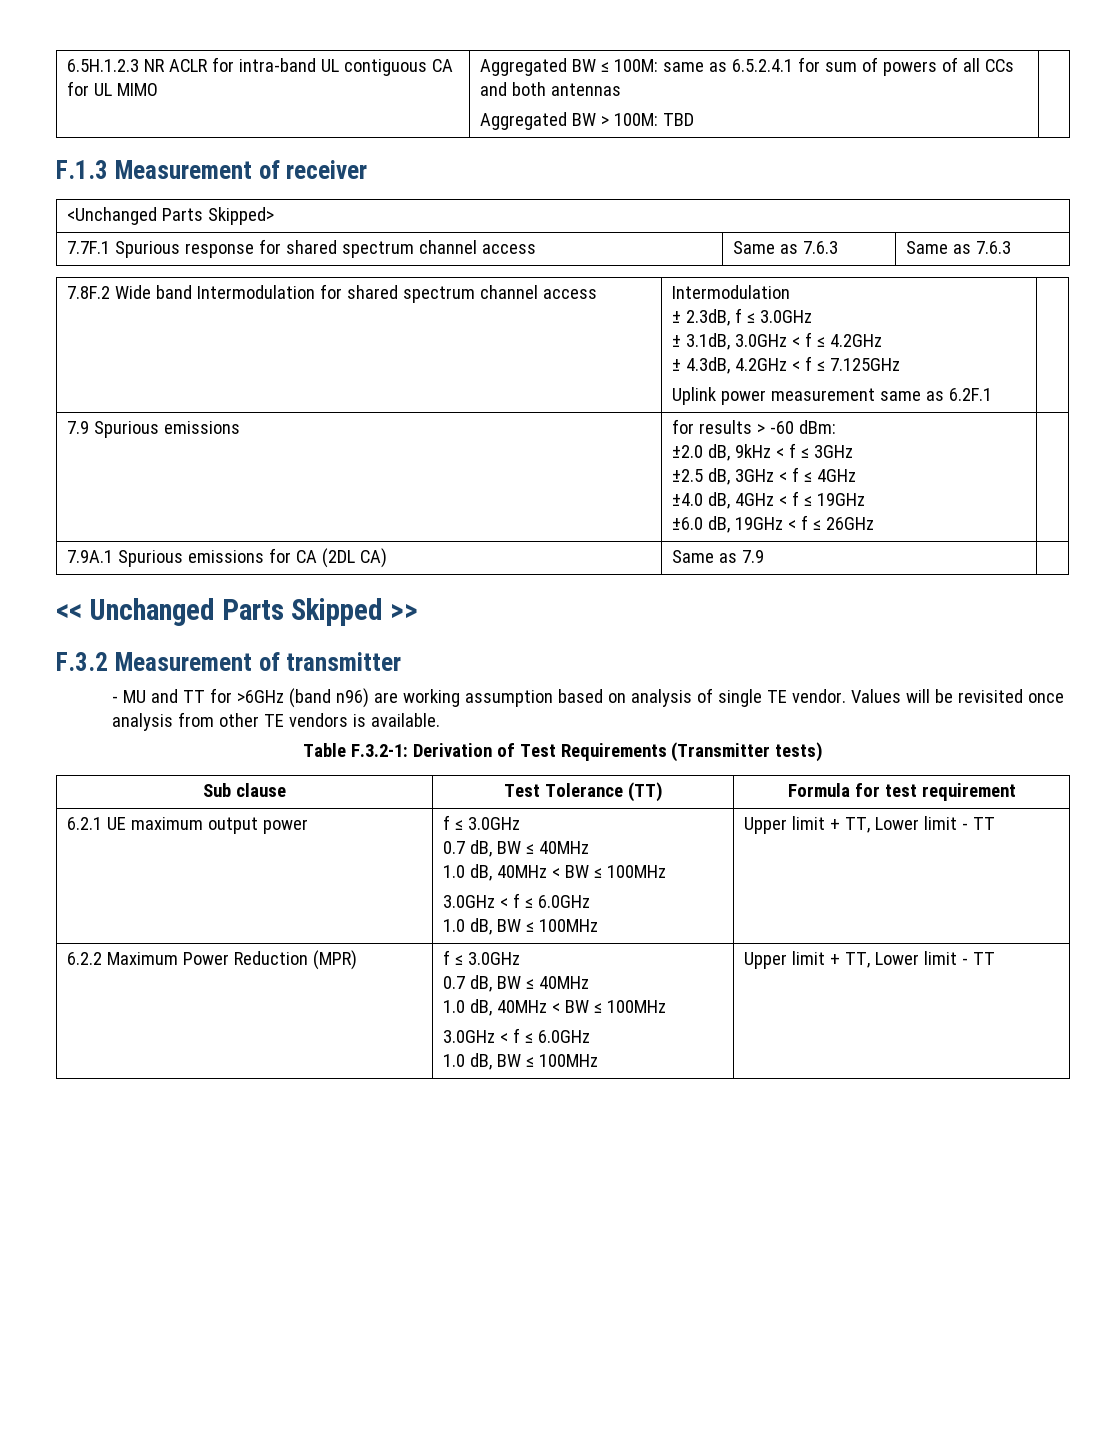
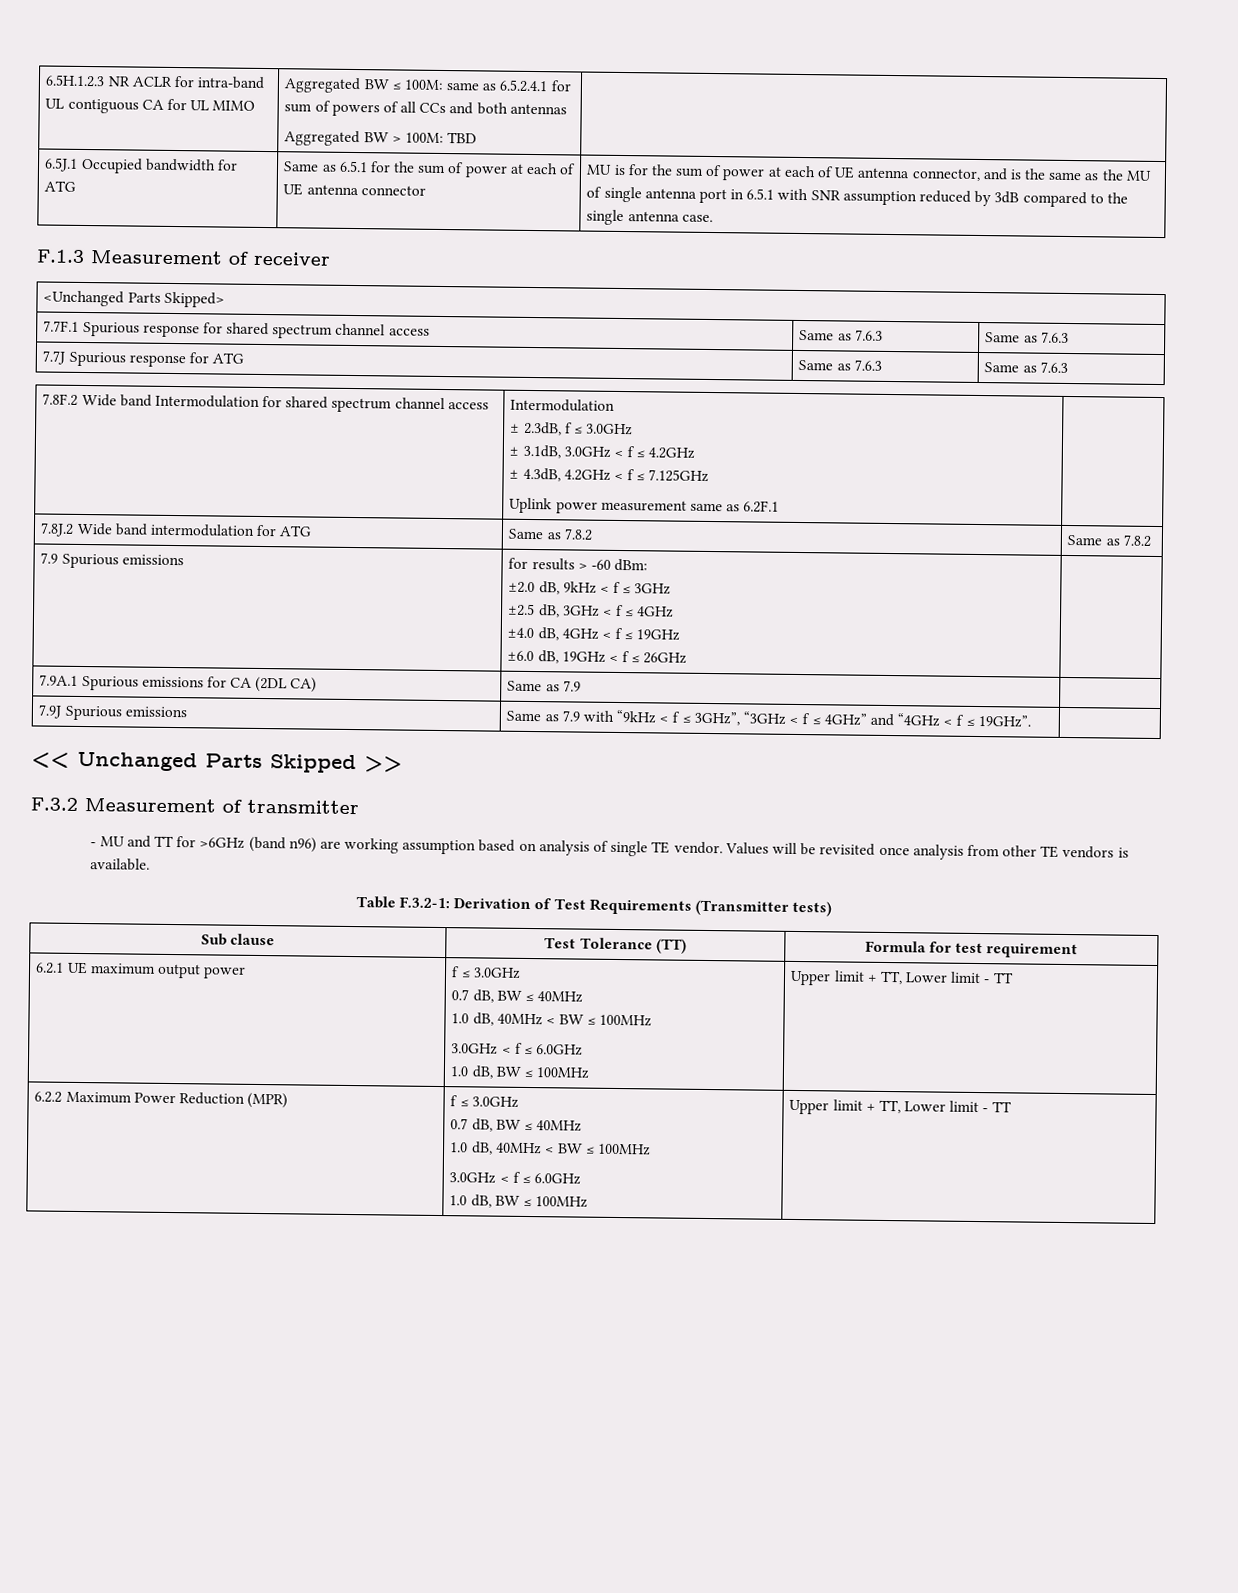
(694, 119) none -> [44,157,238,174] [44,180,77,192] [283,160,577,178] [283,183,426,196] [586,164,1152,181] [586,186,1128,208] [586,209,713,226] // 6.5J.1 Occupied bandwidth for ATG | Same as 6.5.1 for the sum of power at each of UE antenna connector | MU is for the sum of power at each of UE antenna connector, and is the same as the MU of single antenna port in 6.5.1 with SNR assumption reduced by 3dB compared to the single antenna case.
(1011, 247) none -> [42,350,245,368] [798,359,882,371] [984,361,1068,373] // 7.7J Spurious response for ATG | Same as 7.6.3 | Same as 7.6.3
(992, 394) none -> [40,522,313,537] [508,528,592,541] [1067,534,1151,547] // 7.8J.2 Wide band intermodulation for ATG | Same as 7.8.2 | Same as 7.8.2
(764, 556) none -> [38,704,187,721] [506,709,1031,728] // 7.9J Spurious emissions | Same as 7.9 with “9kHz < f ≤ 3GHz”, “3GHz < f ≤ 4GHz” and “4GHz < f ≤ 19GHz”. |

